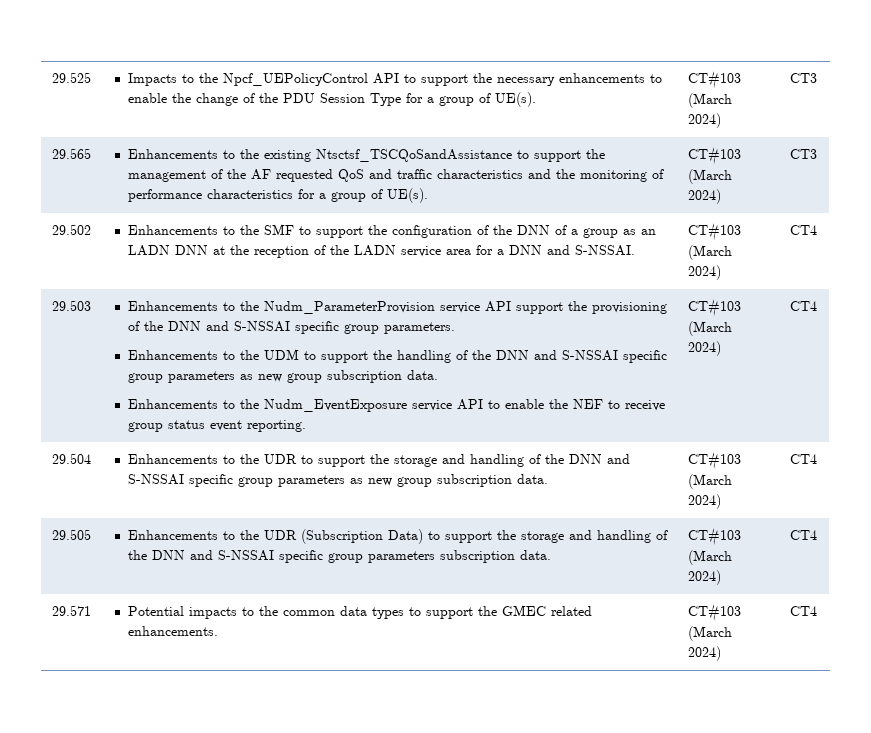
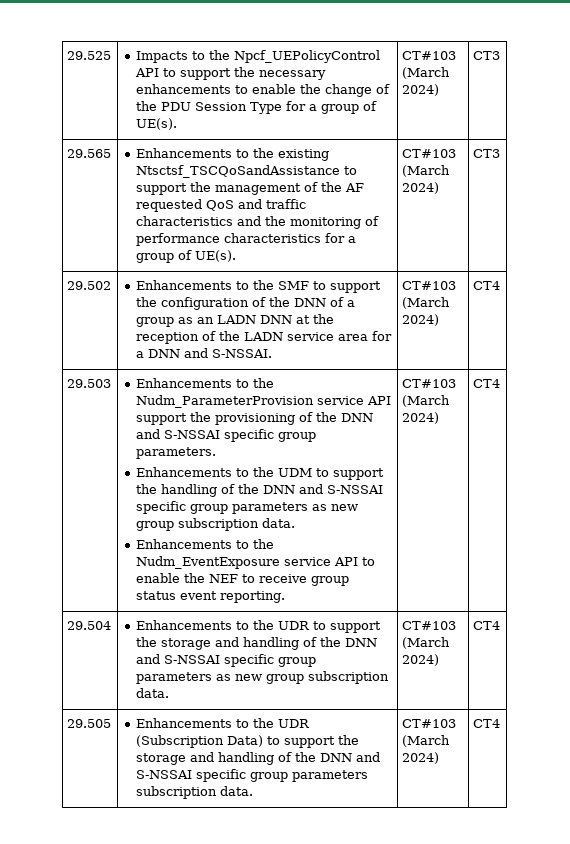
[51,605,91,616] [128,605,593,619] [128,626,219,636] [687,604,741,622] [687,626,732,641] [687,646,721,661] [789,606,817,616] // 29.571 | Potential impacts to the common data types to support the GMEC related enhancements. | CT#103 (March 2024) | CT4 -> (501, 723) none

